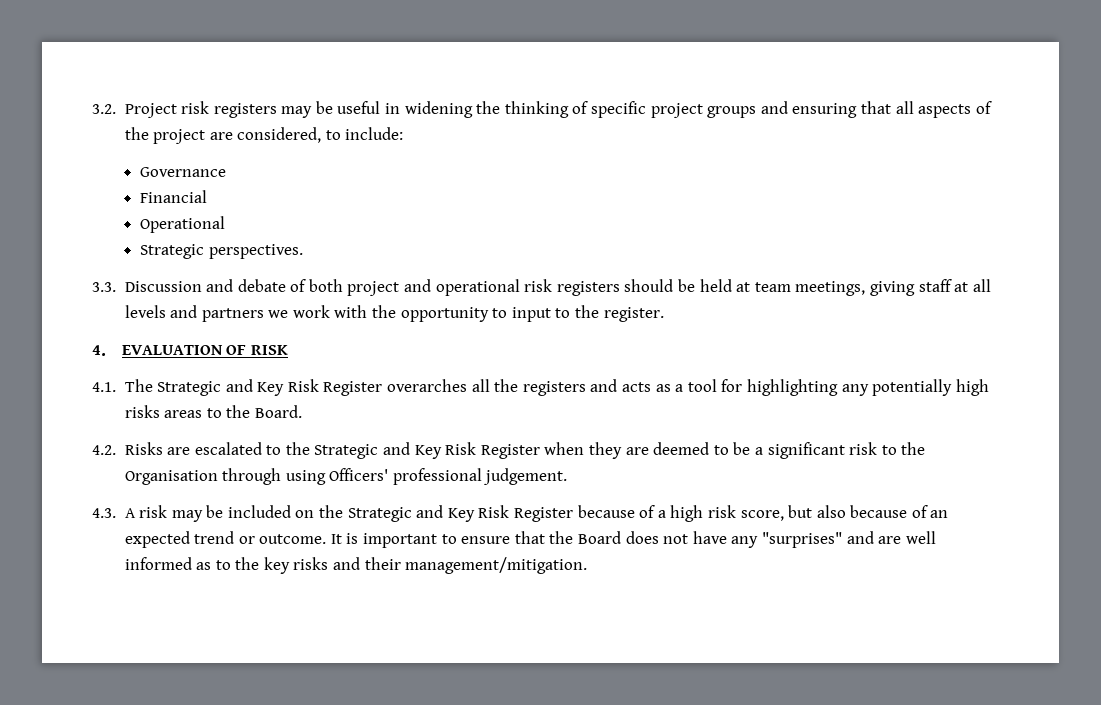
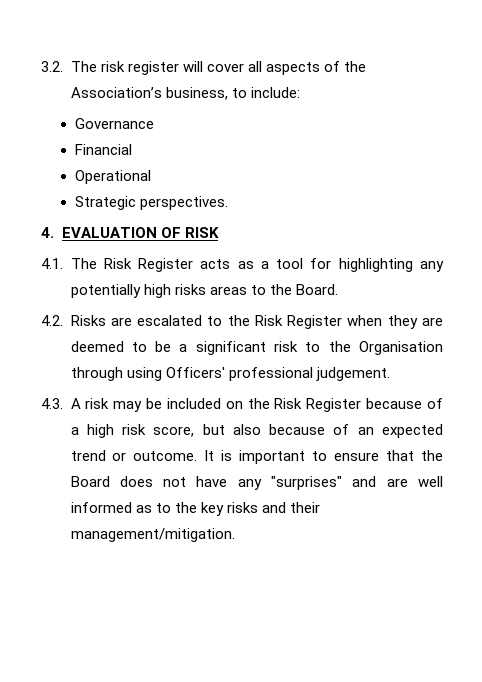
[124,101,891,118] Project risk registers may be useful in widening the thinking of specific project groups and ensuring that -> [70,61,244,75] The risk register will cover
[153,127,322,144] project are considered, -> [70,87,228,100] Association’s business,
[92,279,991,296] [124,305,664,322] // 3.3. Discussion and debate of both project and operational risk registers should be held at team meetings, giving staff at all levels and partners we work with the opportunity to input to the register. -> (228, 203) none
[157,379,618,396] Strategic and Key Risk Register overarches all the registers and -> [103,258,194,272] Risk Register
[314,442,442,459] Strategic and Key -> (250, 320) none
[347,505,475,522] Strategic and Key -> (270, 403) none

